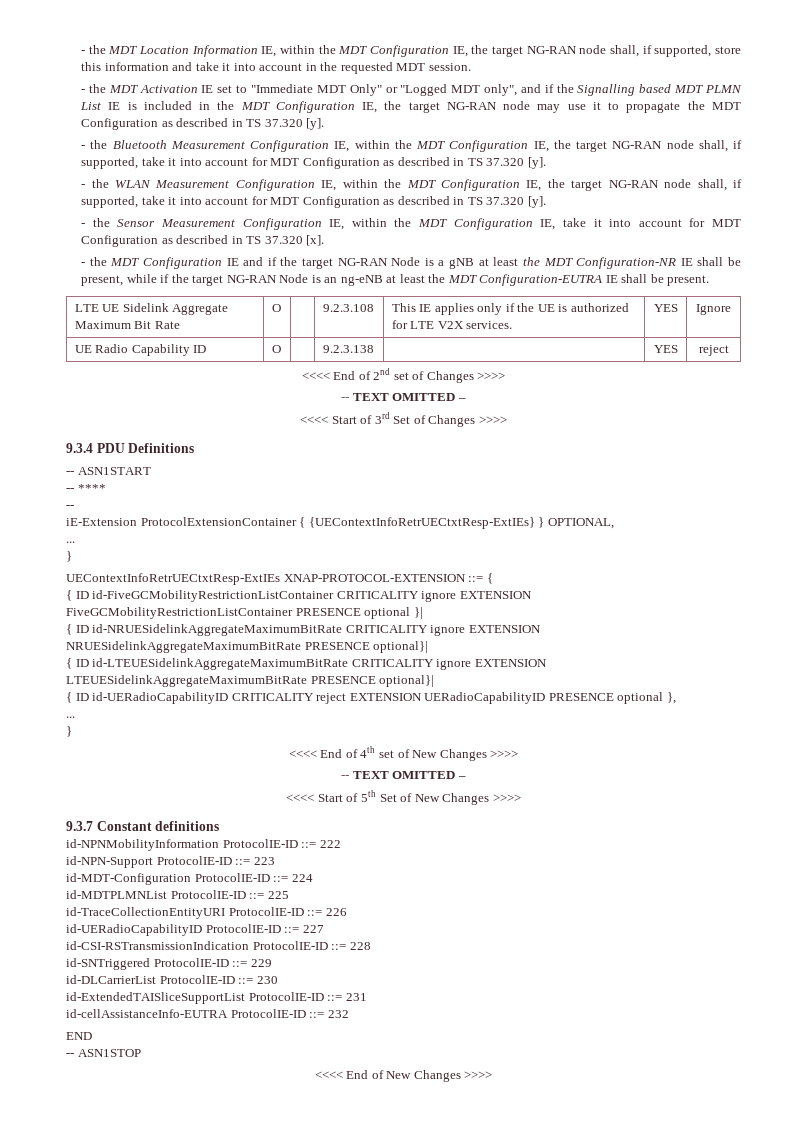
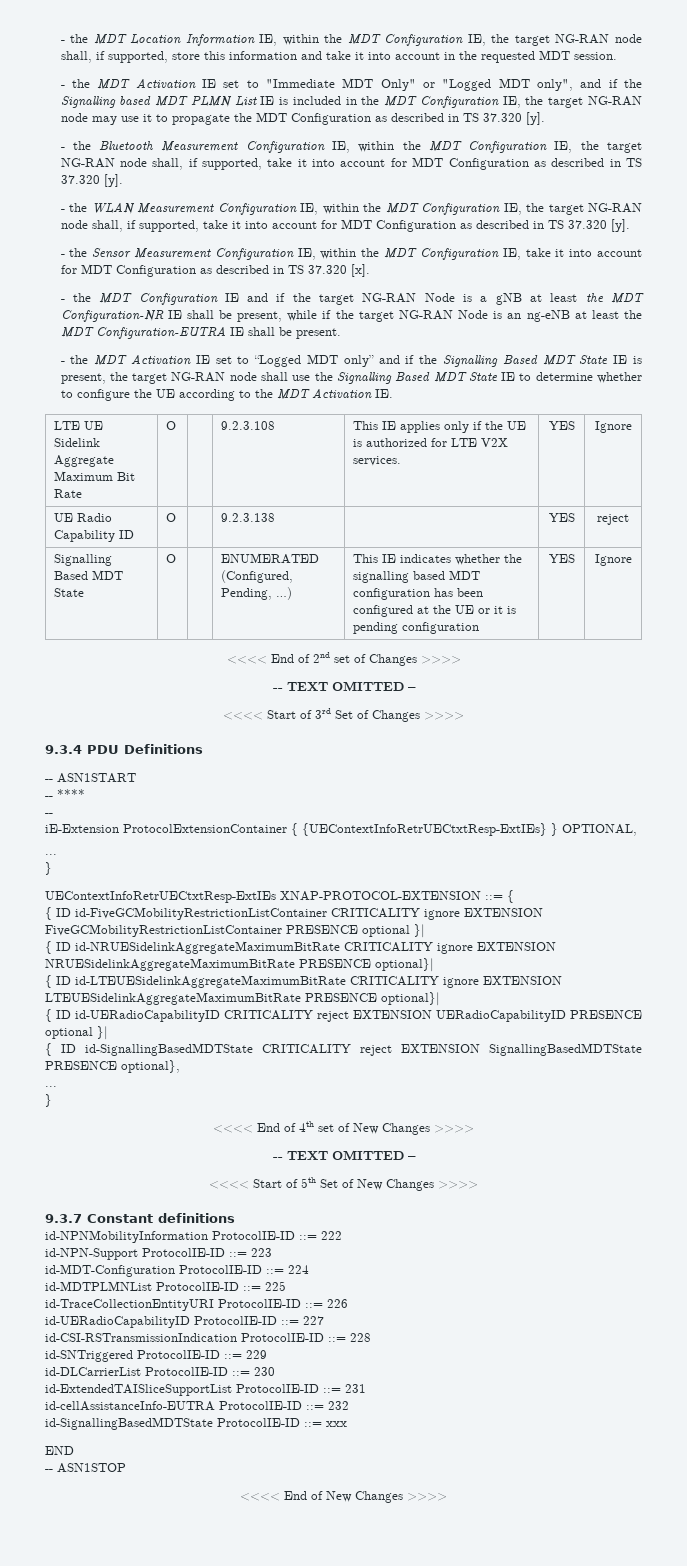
(710, 280) none -> [60,354,642,367] [60,372,642,384] [60,388,393,401] // - the MDT Activation IE set to “Logged MDT only” and if the Signalling Based MDT State IE is present, the target NG-RAN node shall use the Signalling Based MDT State IE to determine whether to configure the UE according to the MDT Activation IE.
(729, 350) none -> [54,554,113,566] [54,570,124,580] [54,588,85,597] [166,554,177,563] [221,553,320,564] [221,570,294,583] [221,587,293,600] [353,554,523,565] [353,570,481,583] [353,588,484,600] [353,605,517,617] [353,622,480,634] [548,554,575,563] [594,554,632,566] // Signalling Based MDT State | O | | ENUMERATED (Configured, Pending, …) | This IE indicates whether the signalling based MDT configuration has been configured at the UE or it is pending configuration | YES | Ignore
[666,692,676,704] }, -> [97,1026,108,1040] [45,1043,642,1056] [45,1060,180,1073] }| // { ID id-SignallingBasedMDTState CRITICALITY reject EXTENSION SignallingBasedMDTState PRESENCE optional},
(349, 1014) none -> [45,1417,347,1430] // id-SignallingBasedMDTState ProtocolIE-ID ::= xxx

